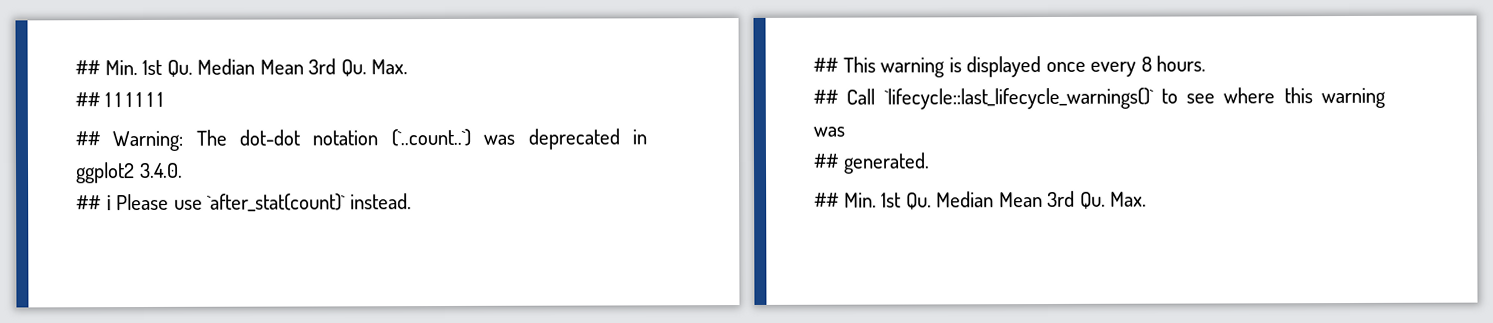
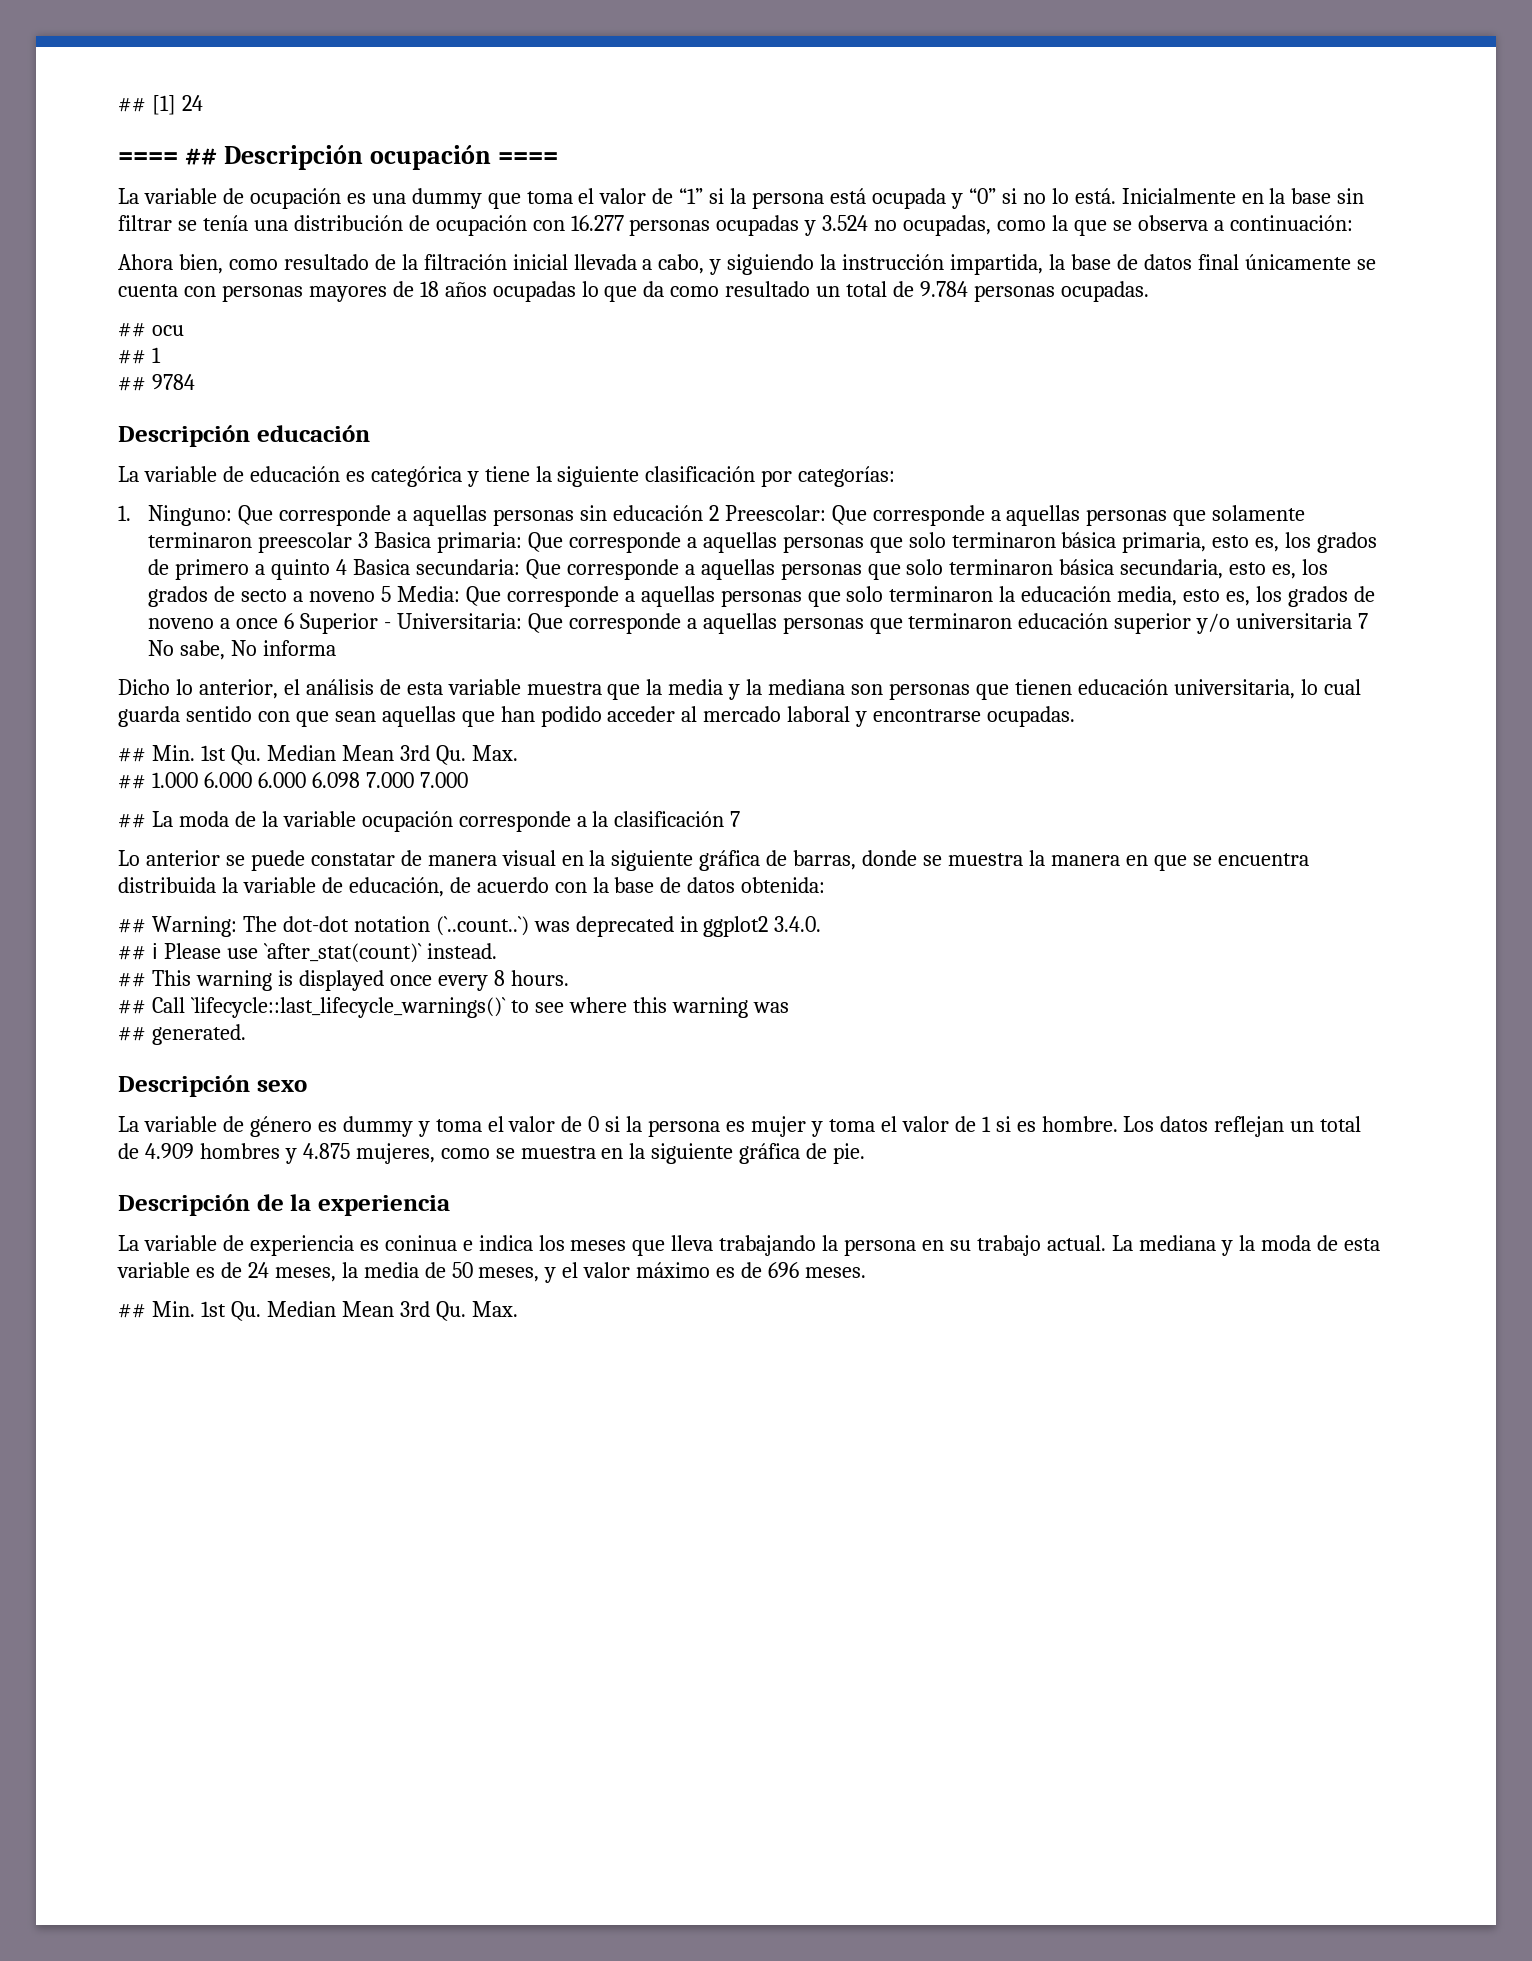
[75,60,100,76] ## -> [118,95,203,115] [118,145,558,170] [118,188,1365,209] [118,215,1353,236] [118,254,1376,275] [118,281,1149,302] [118,322,184,337] [118,347,161,364] [118,374,195,391] [118,425,370,447] [118,466,896,487] [118,505,1306,526] [148,532,1378,553] [148,559,1329,580] [148,586,1375,607] [148,613,1369,634] [148,640,337,660] [118,679,1361,700] [118,706,1076,727] [118,747,146,762] ## [1] 24 // ==== ## Descripción ocupación ==== // La variable de ocupación es una dummy que toma el valor de “1” si la persona está ocupada y “0” si no lo está. Inicialmente en la base sin filtrar se tenía una distribución de ocupación con 16.277 personas ocupadas y 3.524 no ocupadas, como la que se observa a continuación: // Ahora bien, como resultado de la filtración inicial llevada a cabo, y siguiendo la instrucción impartida, la base de datos final únicamente se cuenta con personas mayores de 18 años ocupadas lo que da como resultado un total de 9.784 personas ocupadas. // ## ocu // ## 1 // ## 9784 // Descripción educación // La variable de educación es categórica y tiene la siguiente clasificación por categorías: // 1. Ninguno: Que corresponde a aquellas personas sin educación 2 Preescolar: Que corresponde a aquellas personas que solamente terminaron preescolar 3 Basica primaria: Que corresponde a aquellas personas que solo terminaron básica primaria, esto es, los grados de primero a quinto 4 Basica secundaria: Que corresponde a aquellas personas que solo terminaron básica secundaria, esto es, los grados de secto a noveno 5 Media: Que corresponde a aquellas personas que solo terminaron la educación media, esto es, los grados de noveno a once 6 Superior - Universitaria: Que corresponde a aquellas personas que terminaron educación superior y/o universitaria 7 No sabe, No informa // Dicho lo anterior, el análisis de esta variable muestra que la media y la mediana son personas que tienen educación universitaria, lo cual guarda sentido con que sean aquellas que han podido acceder al mercado laboral y encontrarse ocupadas. // ##
[104,91,164,108] 1 1 1 1 1 1 -> [151,772,468,788] [118,811,741,832] [118,850,1309,871] [118,877,826,897] 1.000 6.000 6.000 6.098 7.000 7.000 // ## La moda de la variable ocupación corresponde a la clasificación 7 // Lo anterior se puede constatar de manera visual en la siguiente gráfica de barras, donde se muestra la manera en que se encuentra distribuida la variable de educación, de acuerdo con la base de datos obtenida:
(930, 163) none -> [118,1075,307,1097] [118,1116,1362,1137] [118,1143,866,1164] [118,1194,450,1216] [118,1235,1380,1256] [117,1262,866,1283] // Descripción sexo // La variable de género es dummy y toma el valor de 0 si la persona es mujer y toma el valor de 1 si es hombre. Los datos reflejan un total de 4.909 hombres y 4.875 mujeres, como se muestra en la siguiente gráfica de pie. // Descripción de la experiencia // La variable de experiencia es coninua e indica los meses que lleva trabajando la persona en su trabajo actual. La mediana y la moda de esta variable es de 24 meses, la media de 50 meses, y el valor máximo es de 696 meses.

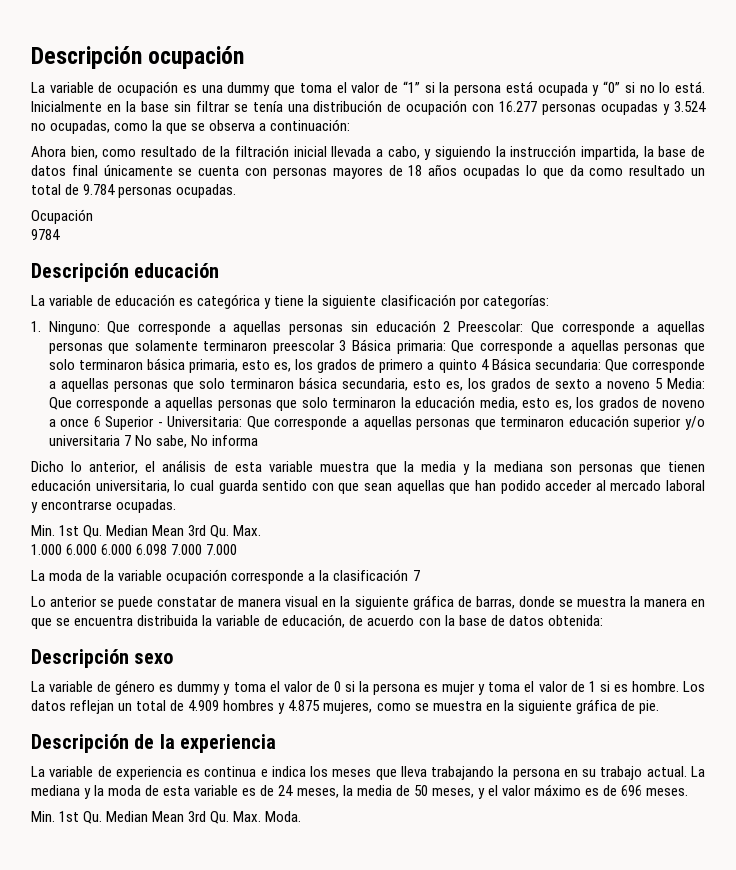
[118,95,203,115] [118,148,217,165] ## [1] 24 // ==== ## -> (31, 57) none
[497,152,558,164] ==== -> (245, 57) none
[118,322,184,337] [118,347,161,364] [118,376,146,391] ## ocu // ## 1 // ## -> [31,209,93,224] Ocupación //
[374,532,432,548] Basica -> [351,339,391,351] Básica
[352,559,410,575] Basica -> [491,358,531,370] Básica
[241,589,288,602] secto -> [554,379,590,389] sexto
[118,747,146,762] ## -> (177, 506) none
[118,774,146,789] ## -> (262, 530) none
[118,813,146,828] ## -> (238, 549) none
[118,916,822,937] [118,943,497,963] [118,970,569,991] [118,997,789,1018] [118,1024,246,1045] // ## Warning: The dot-dot notation (`..count..`) was deprecated in ggplot2 3.4.0. // ## ℹ Please use `after_stat(count)` instead. // ## This warning is displayed once every 8 hours. // ## Call `lifecycle::last_lifecycle_warnings()` to see where this warning was // ## generated. -> (603, 620) none
[384,1235,457,1251] coninua -> [204,766,257,777] continua
[118,1301,518,1321] ## Min. 1st Qu. Median Mean 3rd Qu. Max. -> [31,811,302,824] Min. 1st Qu. Median Mean 3rd Qu. Max. Moda.

